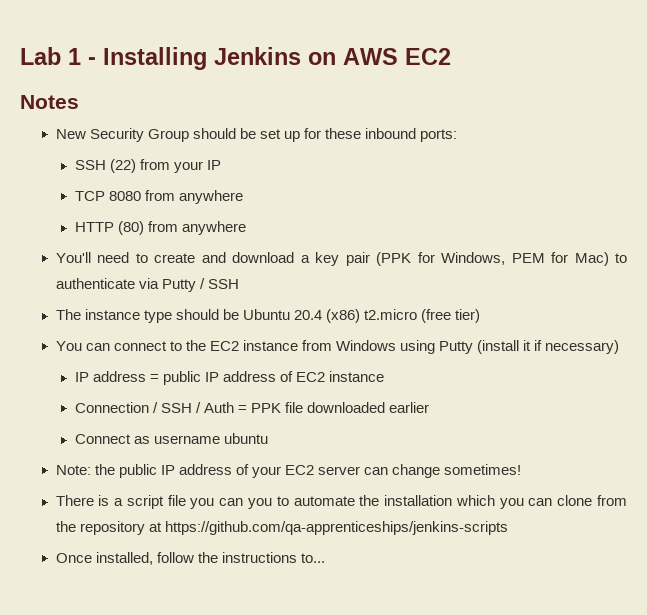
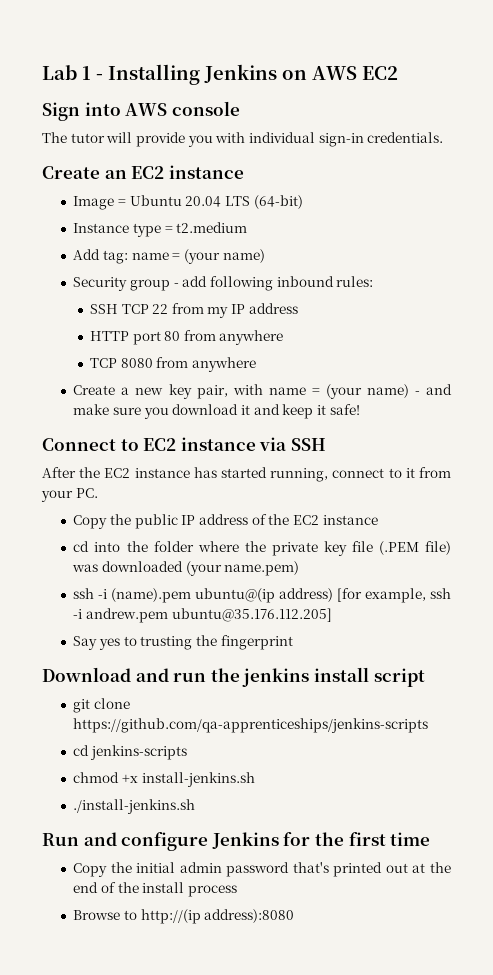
[20,95,79,109] [55,128,458,142] [74,159,221,173] [74,190,243,204] [74,221,246,235] [55,252,627,266] [55,278,239,292] [55,309,481,323] [55,340,620,354] [74,371,385,385] [74,402,430,413] [74,433,268,444] [55,465,91,475] Notes // New Security Group should be set up for these inbound ports: // SSH (22) from your IP // TCP 8080 from anywhere // HTTP (80) from anywhere // You'll need to create and download a key pair (PPK for Windows, PEM for Mac) to authenticate via Putty / SSH // The instance type should be Ubuntu 20.4 (x86) t2.micro (free tier) // You can connect to the EC2 instance from Windows using Putty (install it if necessary) // IP address = public IP address of EC2 instance // Connection / SSH / Auth = PPK file downloaded earlier // Connect as username ubuntu // Note: -> [42,101,240,121] [42,132,444,147] [42,165,244,179] [73,195,303,210] [73,222,248,237] [73,249,265,264] [73,276,374,291] [89,303,298,318] [89,330,284,345] [89,357,256,372] [73,384,452,399] [73,404,360,419] [42,437,326,451] [42,467,451,482] [41,488,98,502] [73,515,108,529] Sign into AWS console // The tutor will provide you with individual sign-in credentials. // Create an EC2 instance // Image = Ubuntu 20.04 LTS (64-bit) // Instance type = t2.medium // Add tag: name = (your name) // Security group - add following inbound rules: // SSH TCP 22 from my IP address // HTTP port 80 from anywhere // TCP 8080 from anywhere // Create a new key pair, with name = (your name) - and make sure you download it and keep it safe! // Connect to EC2 instance via SSH // After the EC2 instance has started running, connect to it from your PC. // Copy
[251,464,522,478] [55,495,628,509] [55,521,508,535] [55,552,325,565] your EC2 server can change sometimes! // There is a script file you can you to automate the installation which you can clone from the repository at https://github.com/qa-apprenticeships/jenkins-scripts // Once installed, follow the instructions to... -> [268,514,378,525] [73,541,451,556] [72,561,300,576] [73,588,451,603] [73,608,332,623] [73,635,293,650] [42,667,425,687] [73,698,131,713] [73,718,429,733] [73,745,188,760] [73,772,255,787] [73,799,196,814] [42,832,431,851] [73,862,452,877] [73,882,237,897] [73,909,295,924] the EC2 instance // cd into the folder where the private key file (.PEM file) was downloaded (your name.pem) // ssh -i (name).pem ubuntu@(ip address) [for example, ssh -i andrew.pem ubuntu@35.176.112.205] // Say yes to trusting the fingerprint // Download and run the jenkins install script // git clone https://github.com/qa-apprenticeships/jenkins-scripts // cd jenkins-scripts // chmod +x install-jenkins.sh // ./install-jenkins.sh // Run and configure Jenkins for the first time // Copy the initial admin password that's printed out at the end of the install process // Browse to http://(ip address):8080

